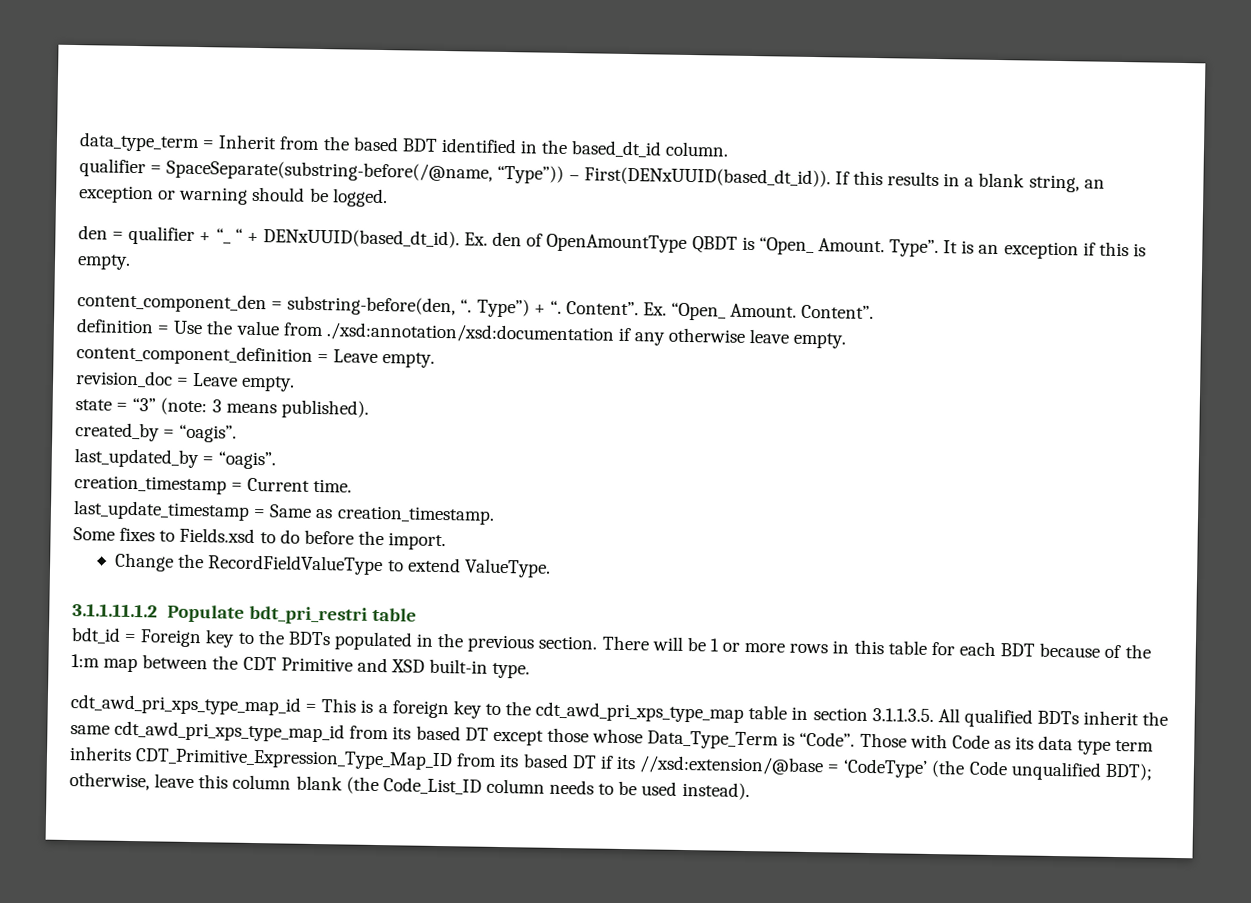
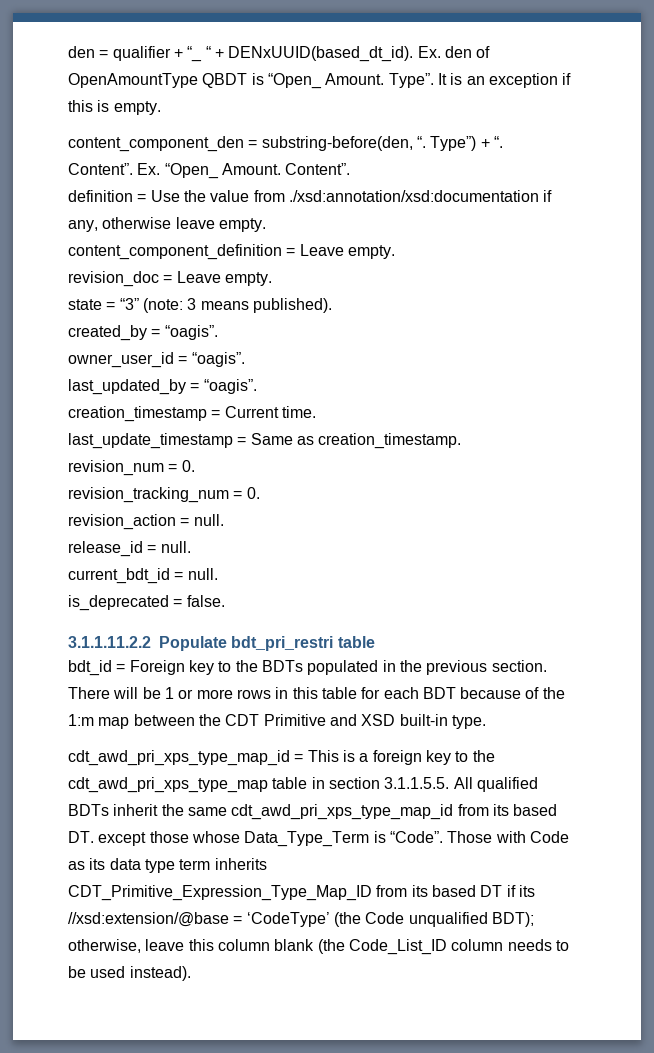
[79,132,730,158] [79,158,1105,193] [78,185,388,208] data_type_term = Inherit from the based BDT identified in the based_dt_id column. // qualifier = SpaceSeparate(substring-before(/@name, “Type”)) – First(DENxUUID(based_dt_id)). If this results in a blank string, an exception or warning should be logged. // -> (68, 52) none
[634,332,666,346] any -> [68,220,98,232] any,
(238, 433) none -> [68,352,245,368] // owner_user_id = “oagis”.
[73,527,447,551] [114,552,551,578] [72,603,158,618] Some fixes to Fields.xsd to do before the import. // Change the RecordFieldValueType to extend ValueType. // 3.1.1.11.1.2 -> [68,460,195,476] [68,487,260,503] [68,514,224,530] [68,541,191,557] [68,568,218,584] [68,595,225,611] [68,636,151,648] revision_num = 0. // revision_tracking_num = 0. // revision_action = null. // release_id = null. // current_bdt_id = null. // is_deprecated = false. // 3.1.1.11.2.2
[871,708,934,723] 3.1.1.3.5. -> [384,777,450,789] 3.1.1.5.5.
[464,727,489,741] DT -> [68,831,94,843] DT.

